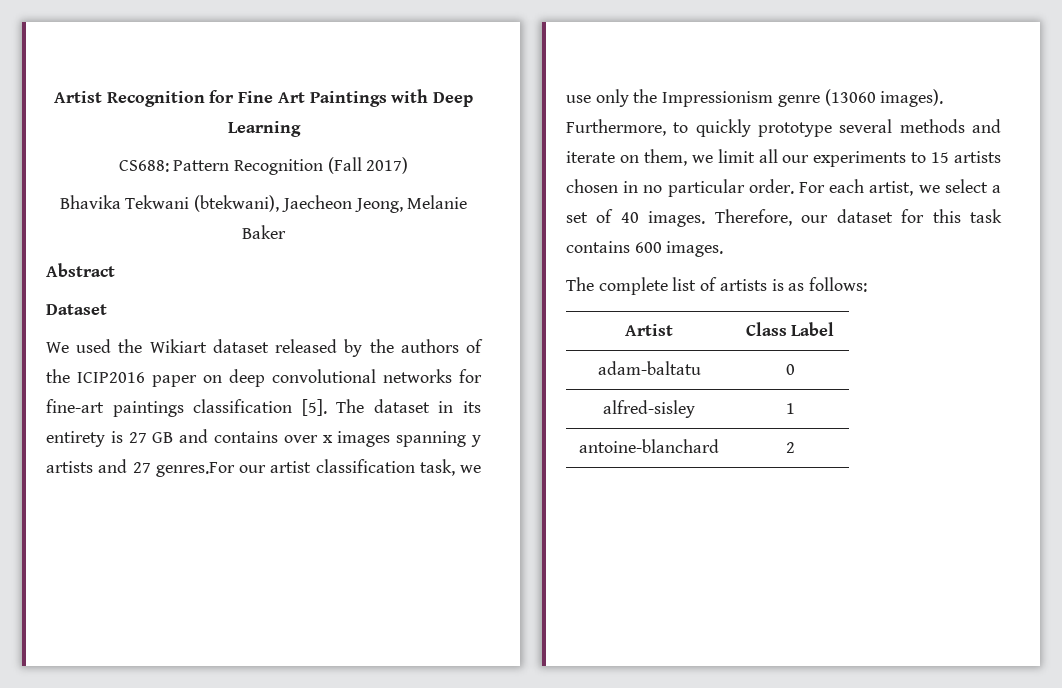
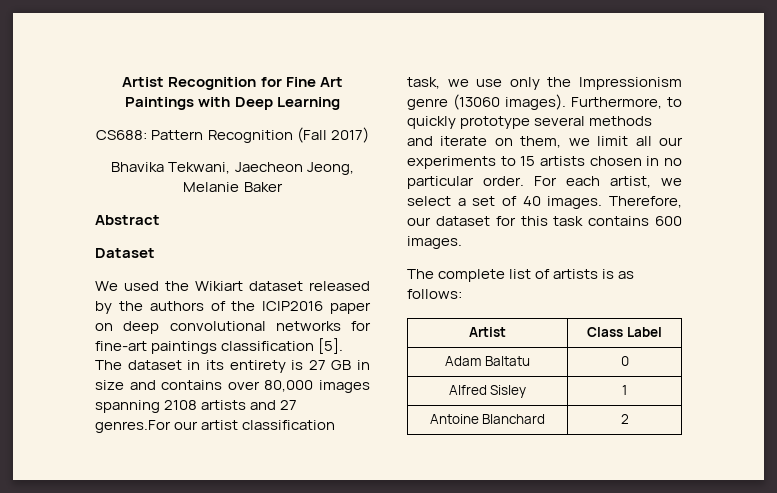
[125,195,280,212] Tekwani (btekwani), -> [168,162,231,174] Tekwani,
(174, 437) none -> [357,360,370,370] [95,380,124,390] in size
[322,435,333,443] x -> [264,380,314,392] 80,000
[471,435,482,447] y -> [164,400,198,410] 2108
[597,361,701,375] adam-baltatu -> [445,356,530,366] Adam Baltatu
[603,400,695,418] alfred-sisley -> [448,385,527,398] Alfred Sisley
[579,439,719,453] antoine-blanchard -> [429,414,546,424] Antoine Blanchard

